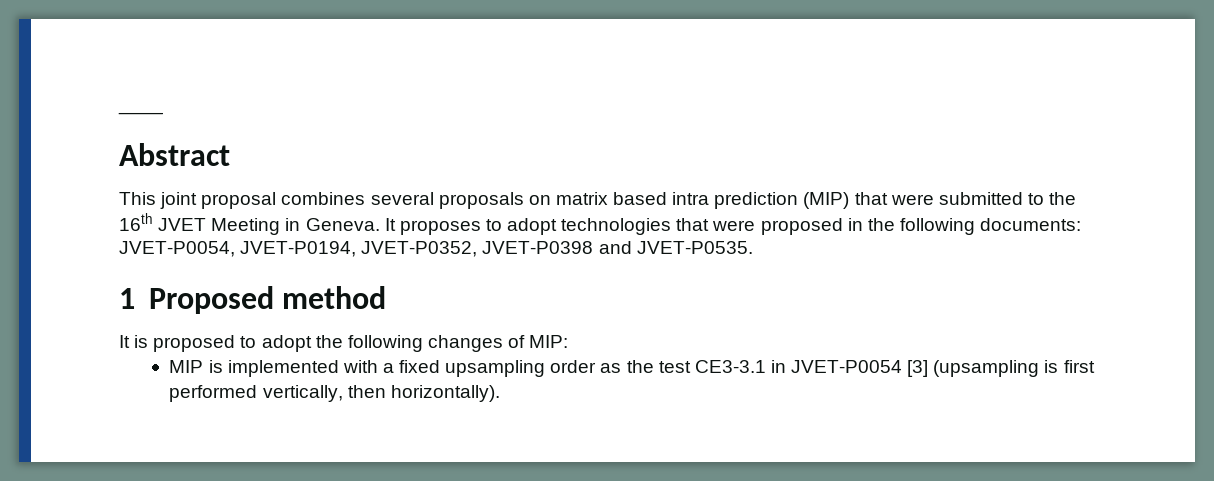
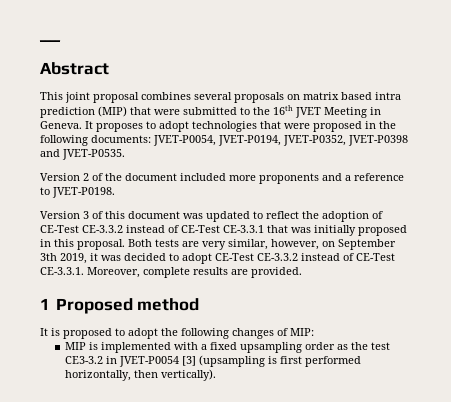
(753, 247) none -> [40,173,404,184] [40,187,115,198] [40,211,383,222] [40,225,407,236] [40,239,396,250] [40,253,395,264] [40,267,302,278] // Version 2 of the document included more proponents and a reference to JVET-P0198. // Version 3 of this document was updated to reflect the adoption of CE-Test CE-3.3.2 instead of CE-Test CE-3.3.1 that was initially proposed in this proposal. Both tests are very similar, however, on September 3th 2019, it was decided to adopt CE-Test CE-3.3.2 instead of CE-Test CE-3.3.1. Moreover, complete results are provided.
[694,360,766,373] CE3-3.1 -> [65,356,104,364] CE3-3.2
[262,385,500,402] vertically, then horizontally). -> [65,369,217,381] horizontally, then vertically).

